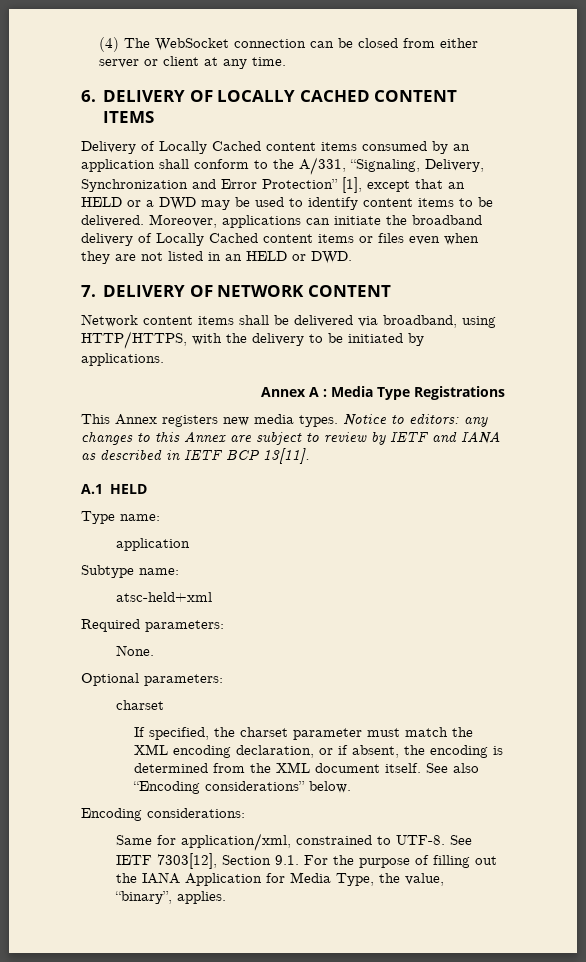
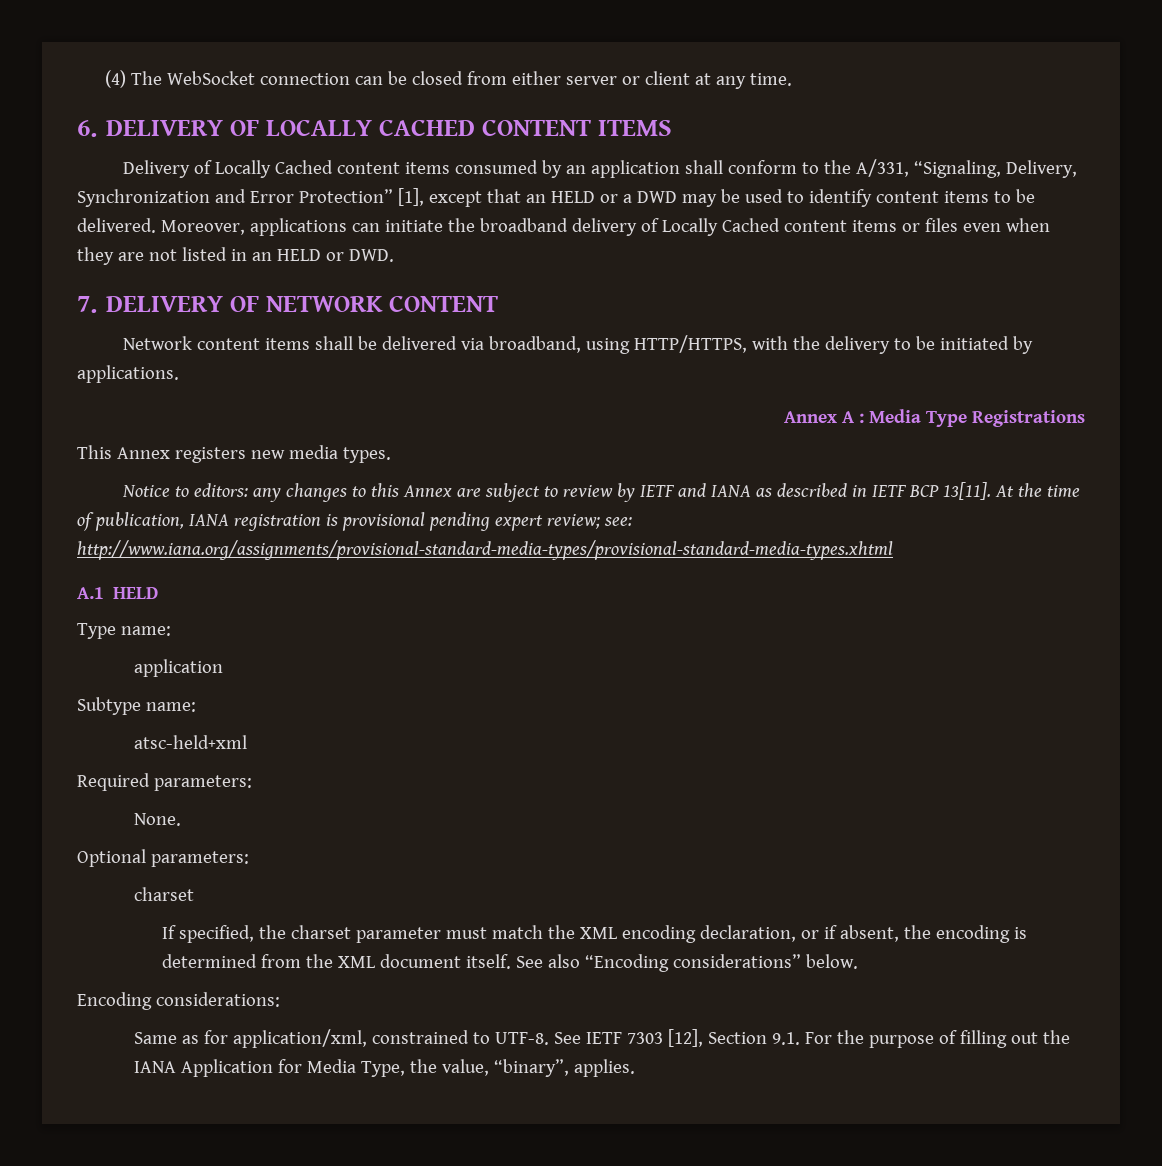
(338, 421) none -> (391, 455) //
(310, 456) none -> [995,483,1081,497] [77,512,632,531] [77,540,893,560] At the time of publication, IANA registration is provisional pending expert review; see: http://www.iana.org/assignments/provisional-standard-media-types/provisional-standard-media-types.xhtml
(153, 840) none -> [181,1035,199,1044] as
[157,853,218,869] 7303[12], -> [626,1029,703,1047] 7303 [12],

